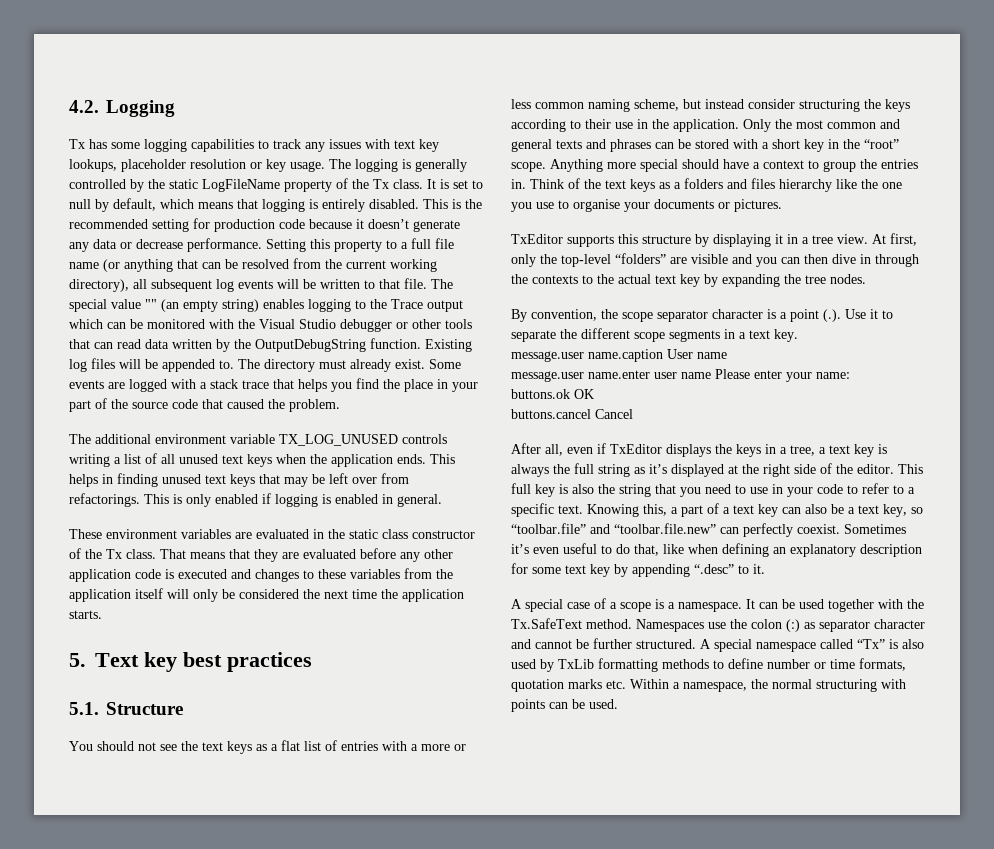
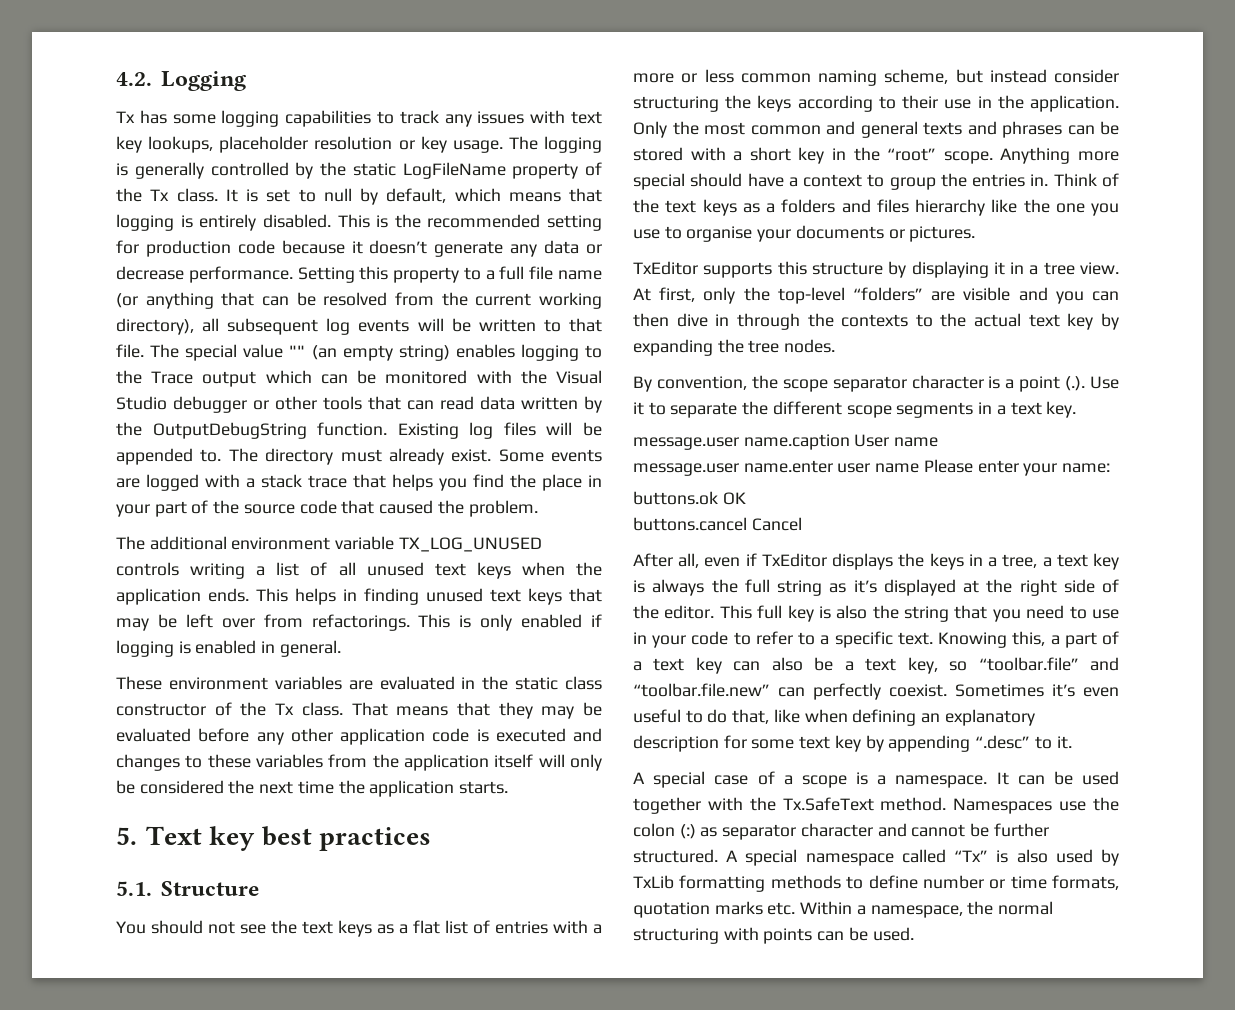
[282,552,299,559] are -> [541,702,602,719] may be

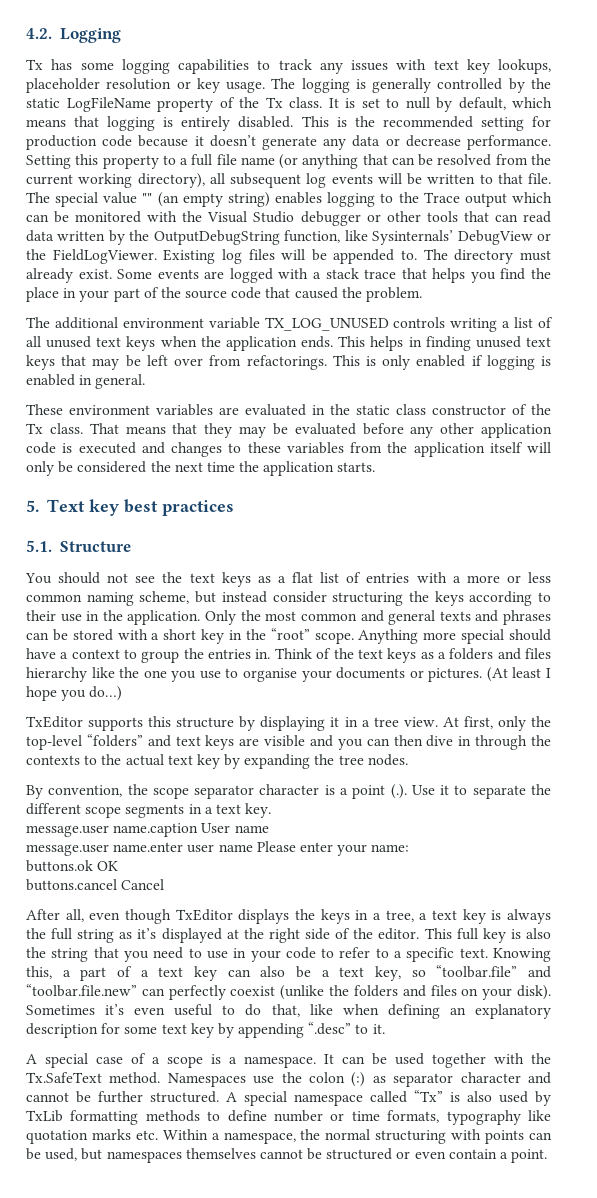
[317,422,388,436] function. -> [284,230,551,245] [26,249,157,264] function, like Sysinternals’ DebugView or the FieldLogViewer.
(976, 234) none -> [486,667,551,682] [26,686,123,701] (At least I hope you do…)
(923, 294) none -> [147,735,235,750] and text keys
[745,553,757,566] if -> [125,909,171,924] though
[889,684,947,697] coexist. -> [230,985,551,1000] coexist (unlike the folders and files on your disk).
(1119, 882) none -> [446,1110,551,1125] typography like
[872,927,914,941] used. -> [45,1148,548,1163] used, but namespaces themselves cannot be structured or even contain a point.

